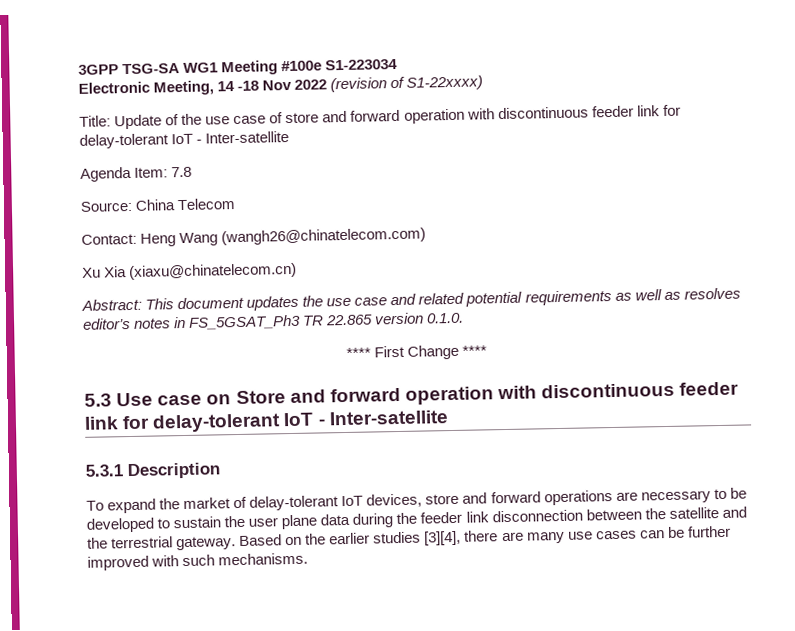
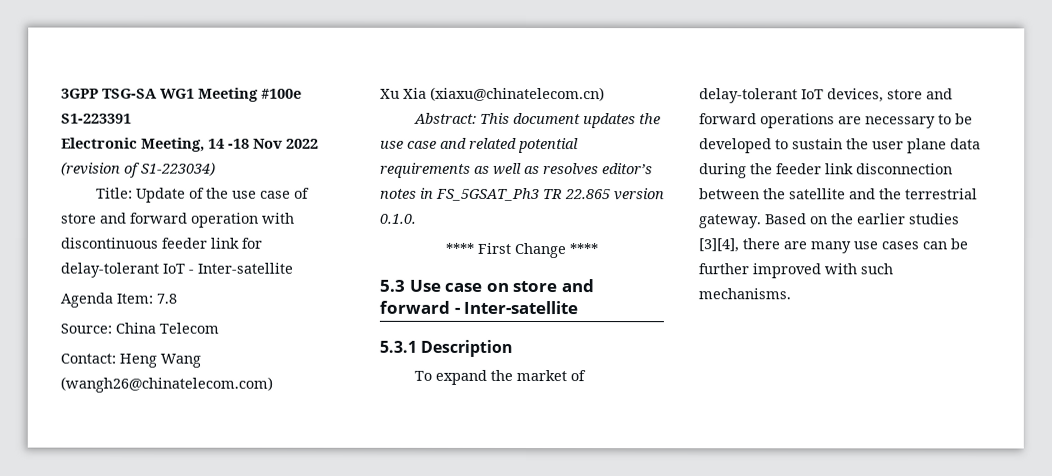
[325,58,399,71] S1-223034 -> [61,113,132,124] S1-223391
[406,75,484,91] S1-22xxxx) -> [141,162,216,176] S1-223034)
[235,381,740,405] [84,412,315,433] Store and forward operation with discontinuous feeder link for delay-tolerant IoT -> [512,279,594,293] [379,300,450,314] store and forward

